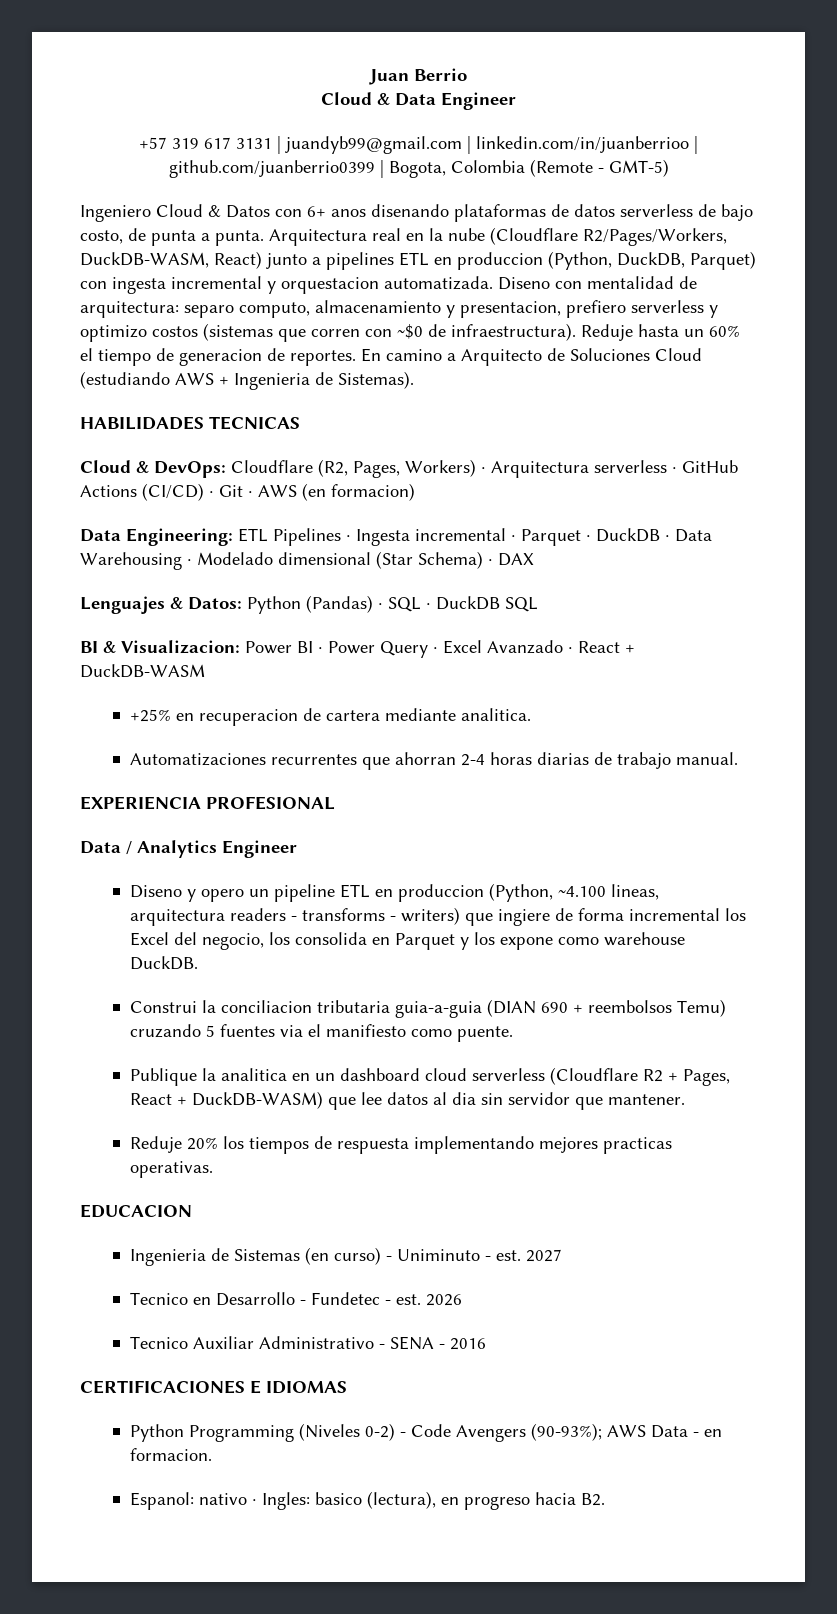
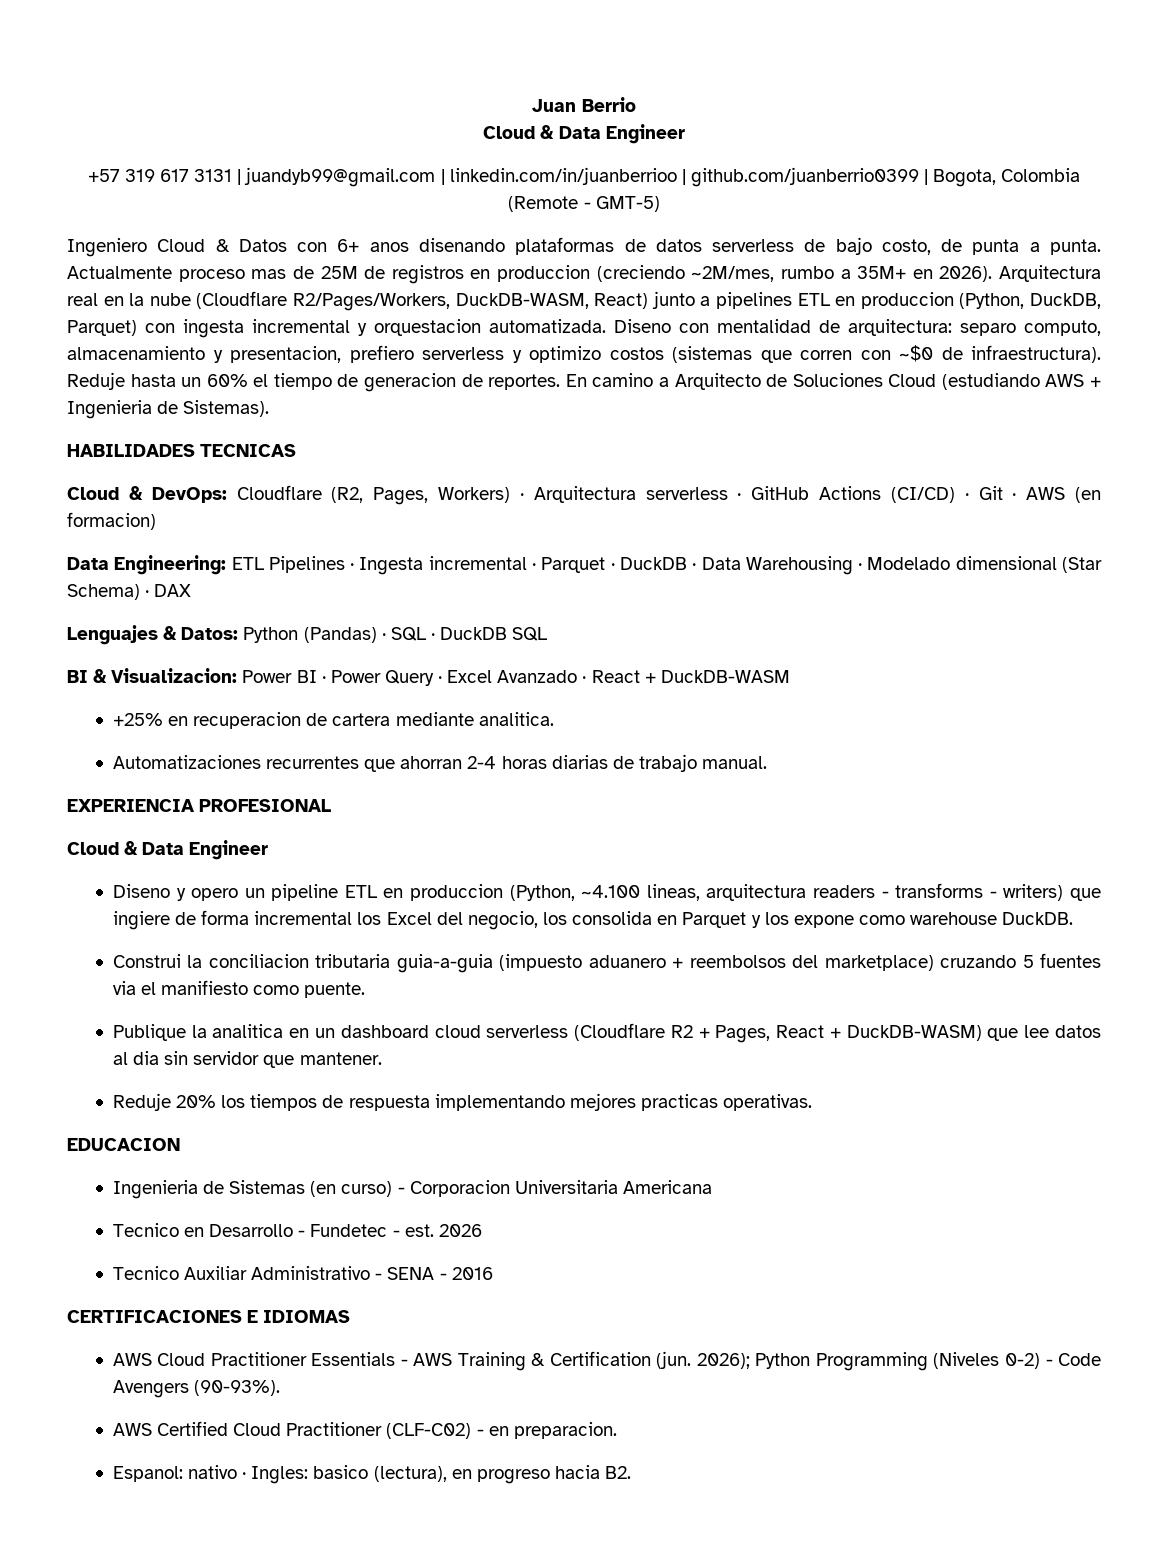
(264, 238) none -> [67,265,993,284] Actualmente proceso mas de 25M de registros en produccion (creciendo ~2M/mes, rumbo a 35M+ en 2026).
[80,840,217,858] Data / Analytics -> [67,841,185,855] Cloud & Data
[487,999,727,1017] (DIAN 690 + reembolsos Temu) -> [499,954,934,971] (impuesto aduanero + reembolsos del marketplace)
[397,1249,563,1262] Uniminuto - est. 2027 -> [409,1180,712,1197] Corporacion Universitaria Americana
(347, 1387) none -> [112,1351,750,1371] AWS Cloud Practitioner Essentials - AWS Training & Certification (jun. 2026);
[531,1423,689,1441] (90-93%); AWS Data -> [194,1380,281,1396] [112,1421,472,1439] (90-93%). // AWS Certified Cloud Practitioner (CLF-C02)
[130,1448,213,1461] formacion. -> [513,1422,617,1439] preparacion.

